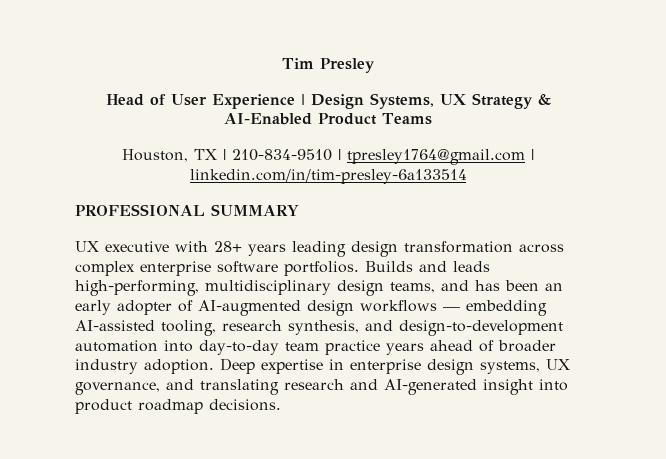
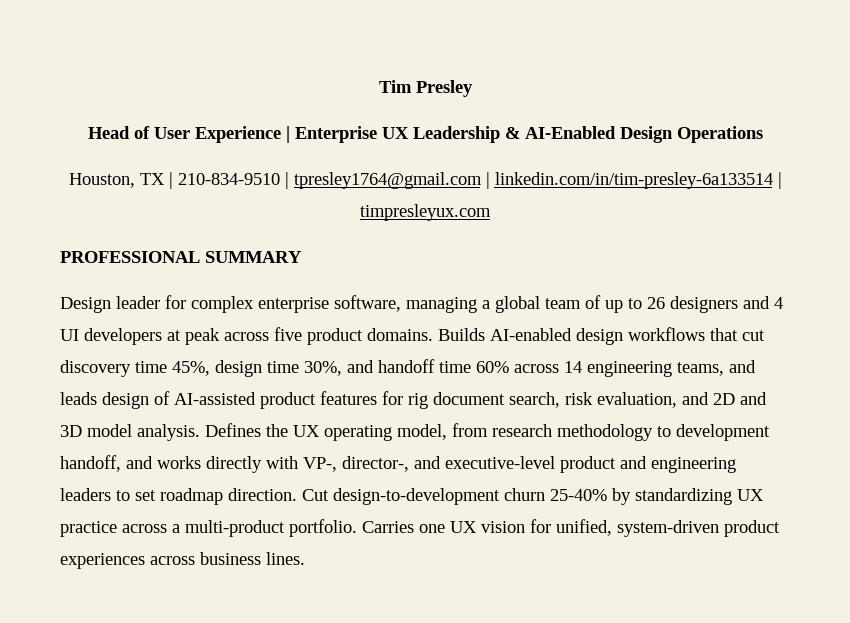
[310,93,551,109] [224,113,433,125] Design Systems, UX Strategy & AI-Enabled Product Teams -> [294,126,763,143] Enterprise UX Leadership & AI-Enabled Design Operations
(467, 176) none -> [777,172,782,189] [360,204,491,221] | timpresleyux.com
[75,241,564,257] [75,261,490,276] [75,280,563,296] [75,300,547,316] [75,320,563,336] [75,340,556,355] [75,358,570,375] [75,379,568,395] [75,399,281,414] UX executive with 28+ years leading design transformation across complex enterprise software portfolios. Builds and leads high-performing, multidisciplinary design teams, and has been an early adopter of AI-augmented design workflows — embedding AI-assisted tooling, research synthesis, and design-to-development automation into day-to-day team practice years ahead of broader industry adoption. Deep expertise in enterprise design systems, UX governance, and translating research and AI-generated insight into product roadmap decisions. -> [60,295,783,313] [60,327,765,345] [60,359,756,377] [60,391,767,409] [60,423,770,441] [60,455,736,473] [60,488,764,505] [60,519,780,537] [60,552,305,569] Design leader for complex enterprise software, managing a global team of up to 26 designers and 4 UI developers at peak across five product domains. Builds AI-enabled design workflows that cut discovery time 45%, design time 30%, and handoff time 60% across 14 engineering teams, and leads design of AI-assisted product features for rig document search, risk evaluation, and 2D and 3D model analysis. Defines the UX operating model, from research methodology to development handoff, and works directly with VP-, director-, and executive-level product and engineering leaders to set roadmap direction. Cut design-to-development churn 25-40% by standardizing UX practice across a multi-product portfolio. Carries one UX vision for unified, system-driven product experiences across business lines.

